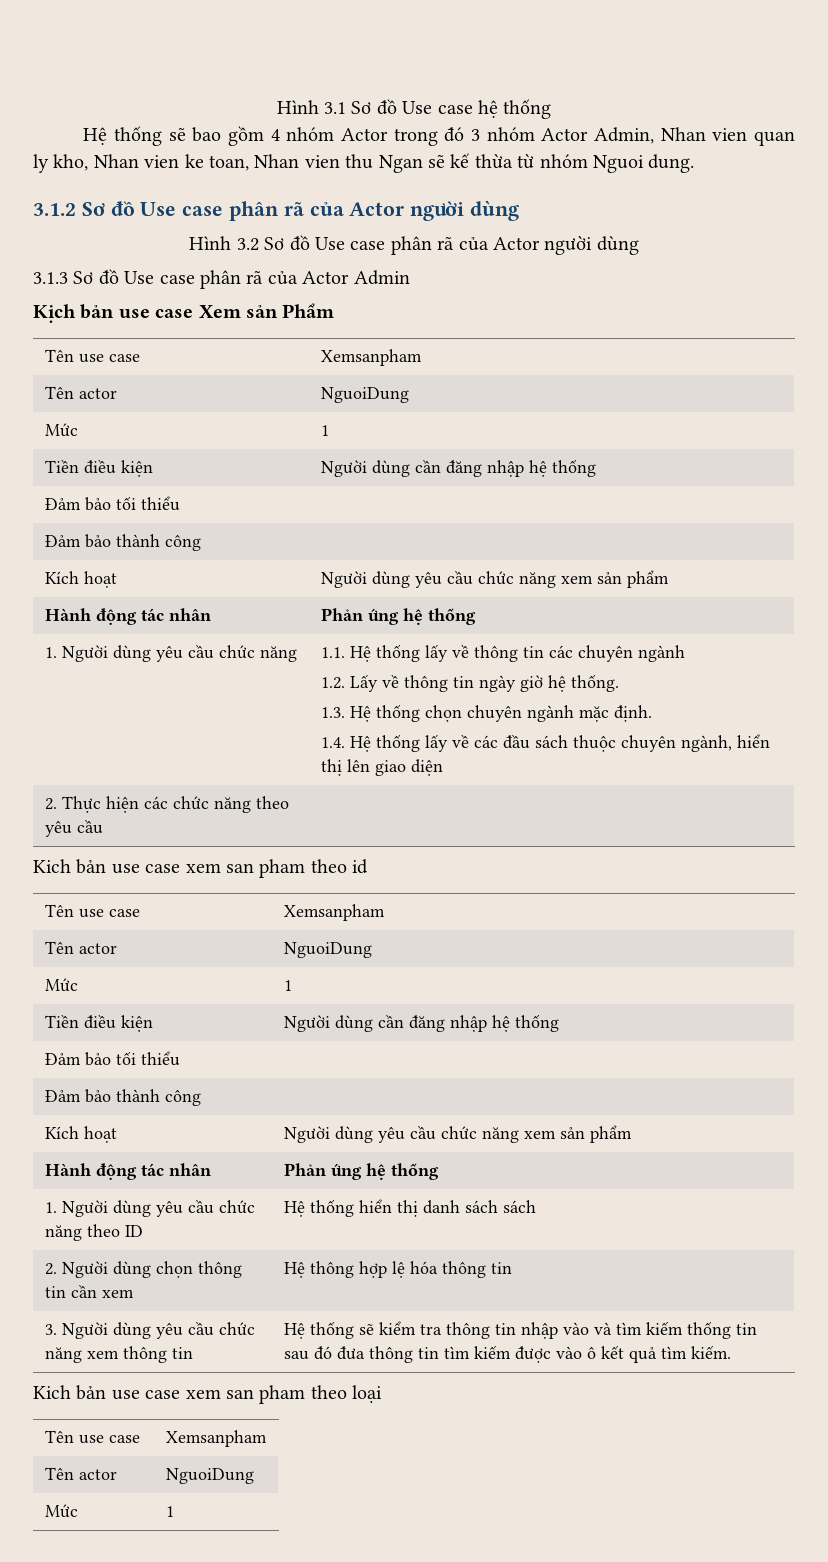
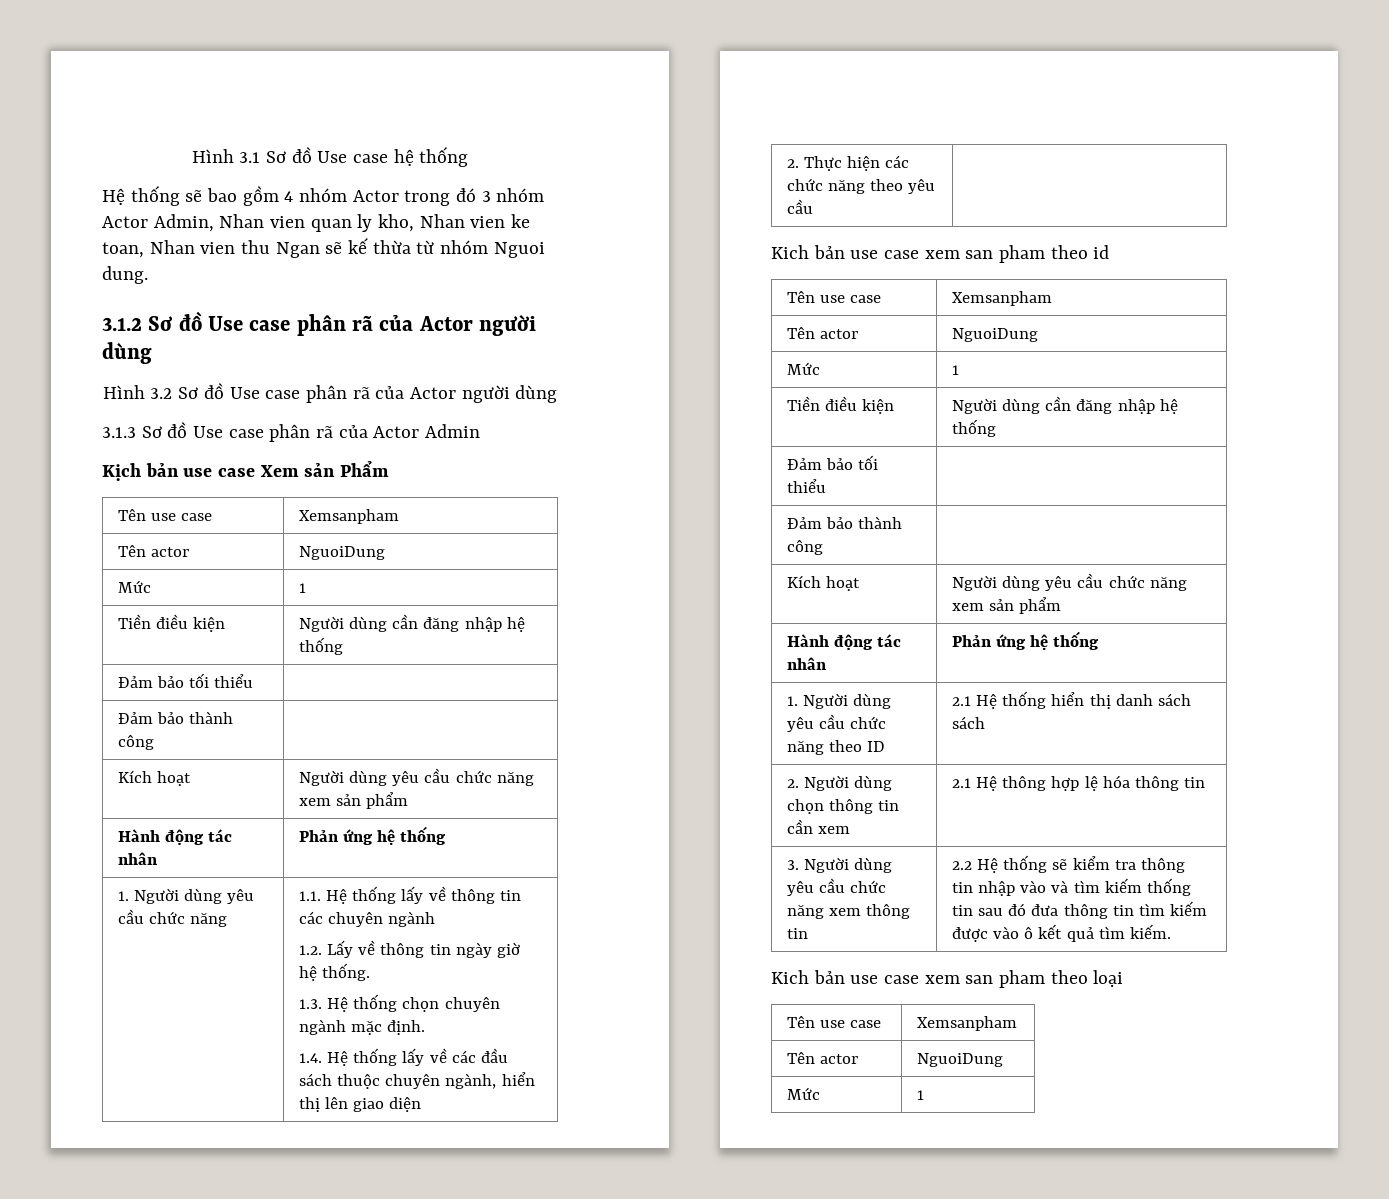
(143, 1231) none -> [952,696,972,706] 2.1
(134, 1293) none -> [952,778,972,788] 2.1
(193, 1353) none -> [952,861,973,870] 2.2

